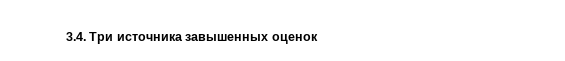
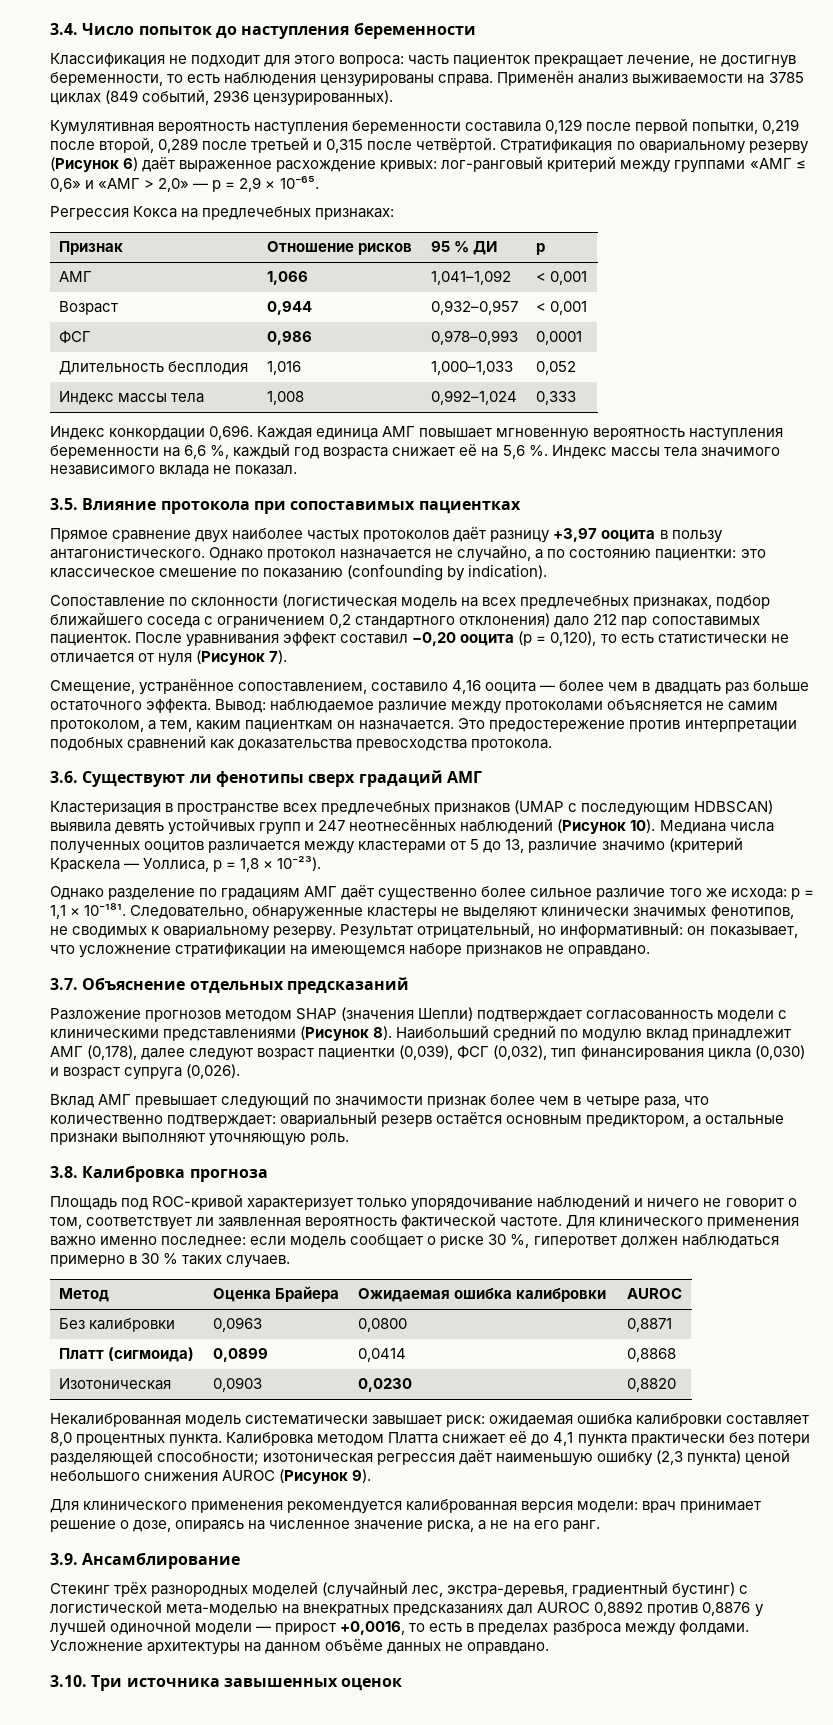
(86, 36) none -> [82,22,476,39] [50,53,796,68] [50,71,804,87] [50,89,394,106] [50,118,800,135] [50,137,809,154] [50,156,806,173] [50,175,319,192] [50,206,395,220] [58,241,123,255] [266,241,412,255] [430,241,497,255] [535,243,545,255] [58,271,92,282] [266,271,308,285] [430,270,511,285] [535,271,587,285] [58,301,118,315] [266,301,312,315] [430,300,518,315] [535,301,587,315] [58,330,91,343] [266,331,312,345] [430,330,518,345] [535,331,582,345] [58,361,248,375] [266,361,301,375] [430,361,513,375] [535,361,576,375] [58,391,204,405] [266,391,304,405] [430,390,517,405] [535,391,576,405] [50,425,784,441] [50,443,780,459] [50,465,298,477] [50,498,521,514] [50,527,723,543] [50,545,766,562] [50,564,548,581] [50,594,771,609] [50,612,760,628] [50,631,789,647] [50,650,288,666] [50,679,809,695] [50,699,779,714] [50,718,797,732] [50,735,553,751] [50,770,482,787] [50,800,774,816] [50,818,774,835] [50,837,743,854] [50,856,322,872] [50,885,814,901] [50,903,794,920] [50,922,798,939] [50,943,651,958] [50,977,409,994] [50,1007,788,1022] [50,1025,792,1042] [50,1045,805,1061] [50,1064,241,1080] [50,1092,709,1109] [50,1111,785,1127] [50,1133,350,1146] [50,1165,268,1182] [50,1194,797,1211] [50,1213,800,1230] [50,1234,779,1248] [50,1253,291,1268] [58,1288,109,1302] [212,1286,339,1302] [357,1288,606,1302] [626,1288,682,1299] [58,1318,175,1332] [212,1317,262,1332] [357,1318,407,1332] [626,1318,672,1332] [58,1347,194,1362] [212,1348,268,1362] [357,1348,406,1362] [626,1348,676,1362] [58,1378,171,1390] [212,1377,262,1392] [357,1378,412,1392] [626,1378,676,1392] [50,1413,810,1427] [50,1431,810,1447] [50,1449,791,1466] [50,1469,372,1484] [50,1499,762,1514] [50,1520,600,1532] [50,1552,241,1569] [50,1581,749,1598] [50,1600,764,1617] [50,1619,749,1636] [50,1639,550,1655] [50,1675,87,1687] Число попыток до наступления беременности // Классификация не подходит для этого вопроса: часть пациенток прекращает лечение, не достигнув беременности, то есть наблюдения цензурированы справа. Применён анализ выживаемости на 3785 циклах (849 событий, 2936 цензурированных). // Кумулятивная вероятность наступления беременности составила 0,129 после первой попытки, 0,219 после второй, 0,289 после третьей и 0,315 после четвёртой. Стратификация по овариальному резерву (Рисунок 6) даёт выраженное расхождение кривых: лог-ранговый критерий между группами «АМГ ≤ 0,6» и «АМГ > 2,0» — p = 2,9 × 10⁻⁶⁵. // Регрессия Кокса на предлечебных признаках: // Признак | Отношение рисков | 95 % ДИ | p // АМГ | 1,066 | 1,041–1,092 | < 0,001 // Возраст | 0,944 | 0,932–0,957 | < 0,001 // ФСГ | 0,986 | 0,978–0,993 | 0,0001 // Длительность бесплодия | 1,016 | 1,000–1,033 | 0,052 // Индекс массы тела | 1,008 | 0,992–1,024 | 0,333 // Индекс конкордации 0,696. Каждая единица АМГ повышает мгновенную вероятность наступления беременности на 6,6 %, каждый год возраста снижает её на 5,6 %. Индекс массы тела значимого независимого вклада не показал. // 3.5. Влияние протокола при сопоставимых пациентках // Прямое сравнение двух наиболее частых протоколов даёт разницу +3,97 ооцита в пользу антагонистического. Однако протокол назначается не случайно, а по состоянию пациентки: это классическое смешение по показанию (confounding by indication). // Сопоставление по склонности (логистическая модель на всех предлечебных признаках, подбор ближайшего соседа с ограничением 0,2 стандартного отклонения) дало 212 пар сопоставимых пациенток. После уравнивания эффект составил −0,20 ооцита (p = 0,120), то есть статистически не отличается от нуля (Рисунок 7). // Смещение, устранённое сопоставлением, составило 4,16 ооцита — более чем в двадцать раз больше остаточного эффекта. Вывод: наблюдаемое различие между протоколами объясняется не самим протоколом, а тем, каким пациенткам он назначается. Это предостережение против интерпретации подобных сравнений как доказательства превосходства протокола. // 3.6. Существуют ли фенотипы сверх градаций АМГ // Кластеризация в пространстве всех предлечебных признаков (UMAP с последующим HDBSCAN) выявила девять устойчивых групп и 247 неотнесённых наблюдений (Рисунок 10). Медиана числа полученных ооцитов различается между кластерами от 5 до 13, различие значимо (критерий Краскела — Уоллиса, p = 1,8 × 10⁻²³). // Однако разделение по градациям АМГ даёт существенно более сильное различие того же исхода: p = 1,1 × 10⁻¹⁸¹. Следовательно, обнаруженные кластеры не выделяют клинически значимых фенотипов, не сводимых к овариальному резерву. Результат отрицательный, но информативный: он показывает, что усложнение стратификации на имеющемся наборе признаков не оправдано. // 3.7. Объяснение отдельных предсказаний // Разложение прогнозов методом SHAP (значения Шепли) подтверждает согласованность модели с клиническими представлениями (Рисунок 8). Наибольший средний по модулю вклад принадлежит АМГ (0,178), далее следуют возраст пациентки (0,039), ФСГ (0,032), тип финансирования цикла (0,030) и возраст супруга (0,026). // Вклад АМГ превышает следующий по значимости признак более чем в четыре раза, что количественно подтверждает: овариальный резерв остаётся основным предиктором, а остальные признаки выполняют уточняющую роль. // 3.8. Калибровка прогноза // Площадь под ROC-кривой характеризует только упорядочивание наблюдений и ничего не говорит о том, соответствует ли заявленная вероятность фактической частоте. Для клинического применения важно именно последнее: если модель сообщает о риске 30 %, гиперответ должен наблюдаться примерно в 30 % таких случаев. // Метод | Оценка Брайера | Ожидаемая ошибка калибровки | AUROC // Без калибровки | 0,0963 | 0,0800 | 0,8871 // Платт (сигмоида) | 0,0899 | 0,0414 | 0,8868 // Изотоническая | 0,0903 | 0,0230 | 0,8820 // Некалиброванная модель систематически завышает риск: ожидаемая ошибка калибровки составляет 8,0 процентных пункта. Калибровка методом Платта снижает её до 4,1 пункта практически без потери разделяющей способности; изотоническая регрессия даёт наименьшую ошибку (2,3 пункта) ценой небольшого снижения AUROC (Рисунок 9). // Для клинического применения рекомендуется калиброванная версия модели: врач принимает решение о дозе, опираясь на численное значение риска, а не на его ранг. // 3.9. Ансамблирование // Стекинг трёх разнородных моделей (случайный лес, экстра-деревья, градиентный бустинг) с логистической мета-моделью на внекратных предсказаниях дал AUROC 0,8892 против 0,8876 у лучшей одиночной модели — прирост +0,0016, то есть в пределах разброса между фолдами. Усложнение архитектуры на данном объёме данных не оправдано. // 3.10.

